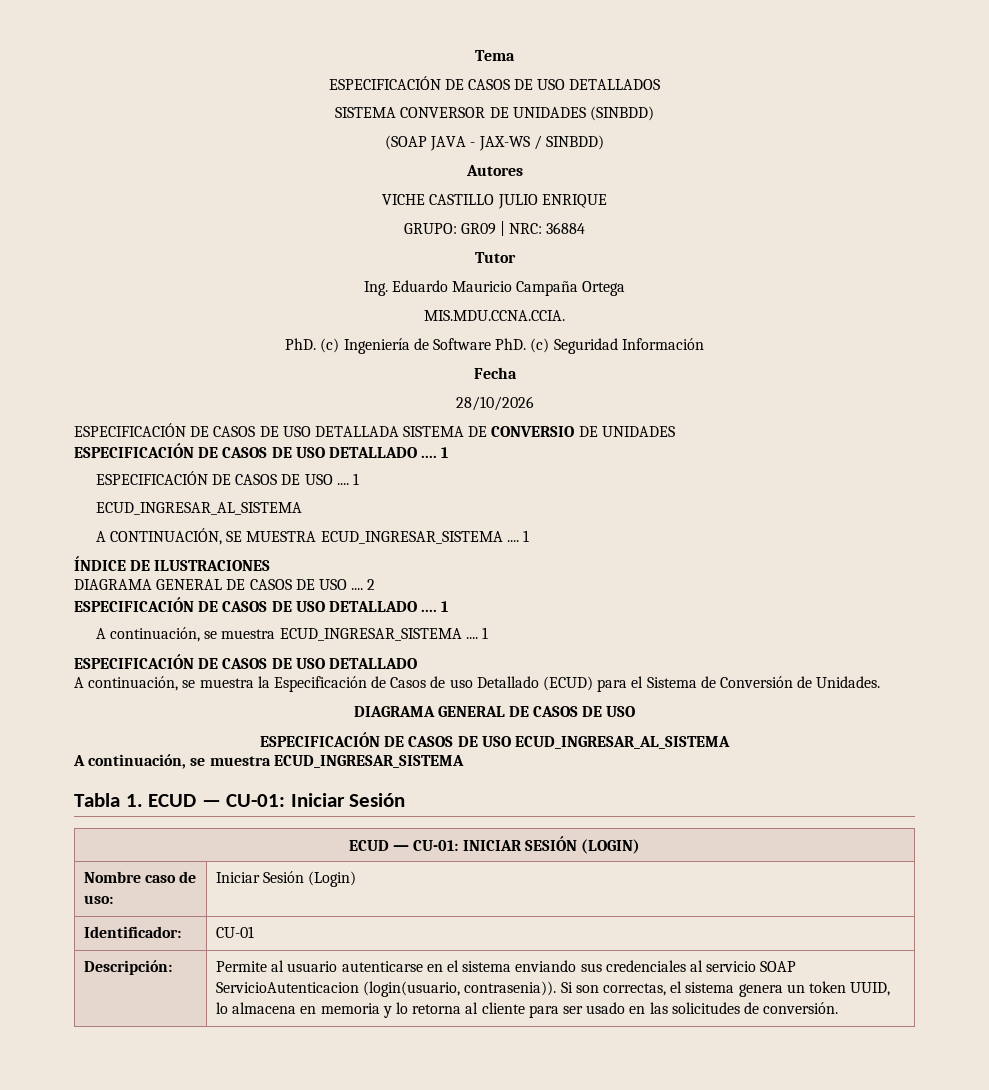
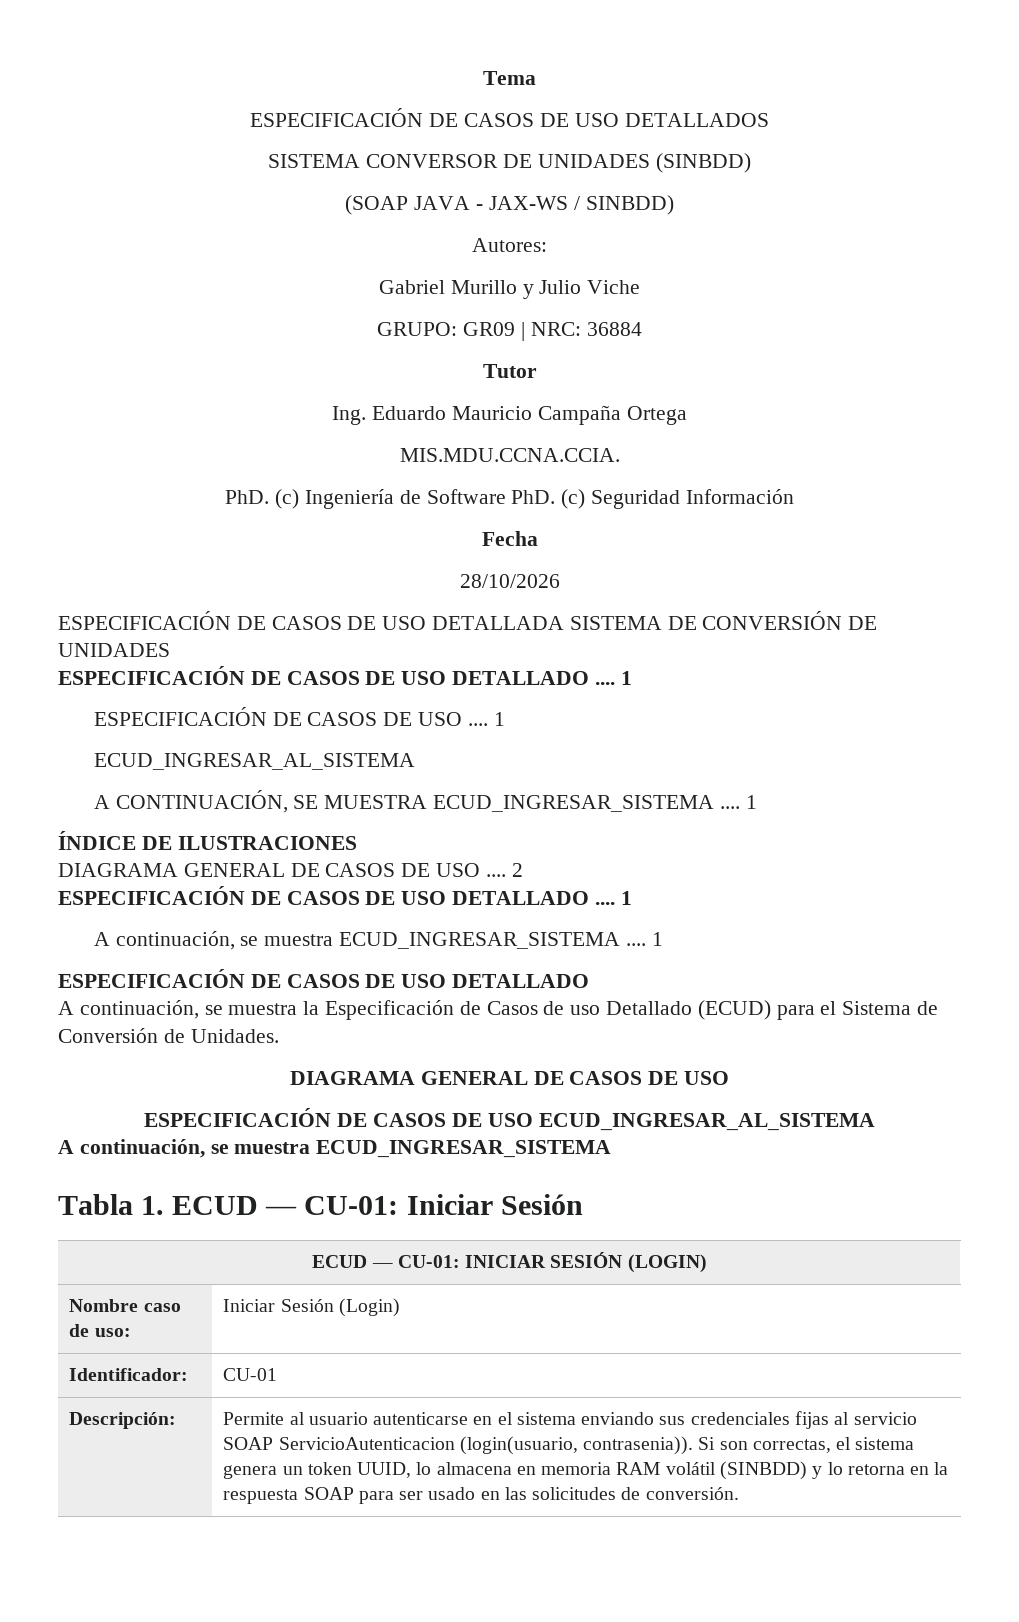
[465,165,523,176] [382,194,607,209] Autores // VICHE CASTILLO JULIO ENRIQUE -> [472,238,547,252] [378,280,641,299] Autores: // Gabriel Murillo y Julio Viche
[491,426,575,437] CONVERSIO -> [702,611,843,630] CONVERSIÓN
(686, 966) none -> [795,1411,830,1429] fijas
[382,1002,525,1018] y lo retorna al cliente -> [616,1461,949,1480] [223,1487,354,1504] RAM volátil (SINBDD) y lo retorna en la respuesta SOAP

